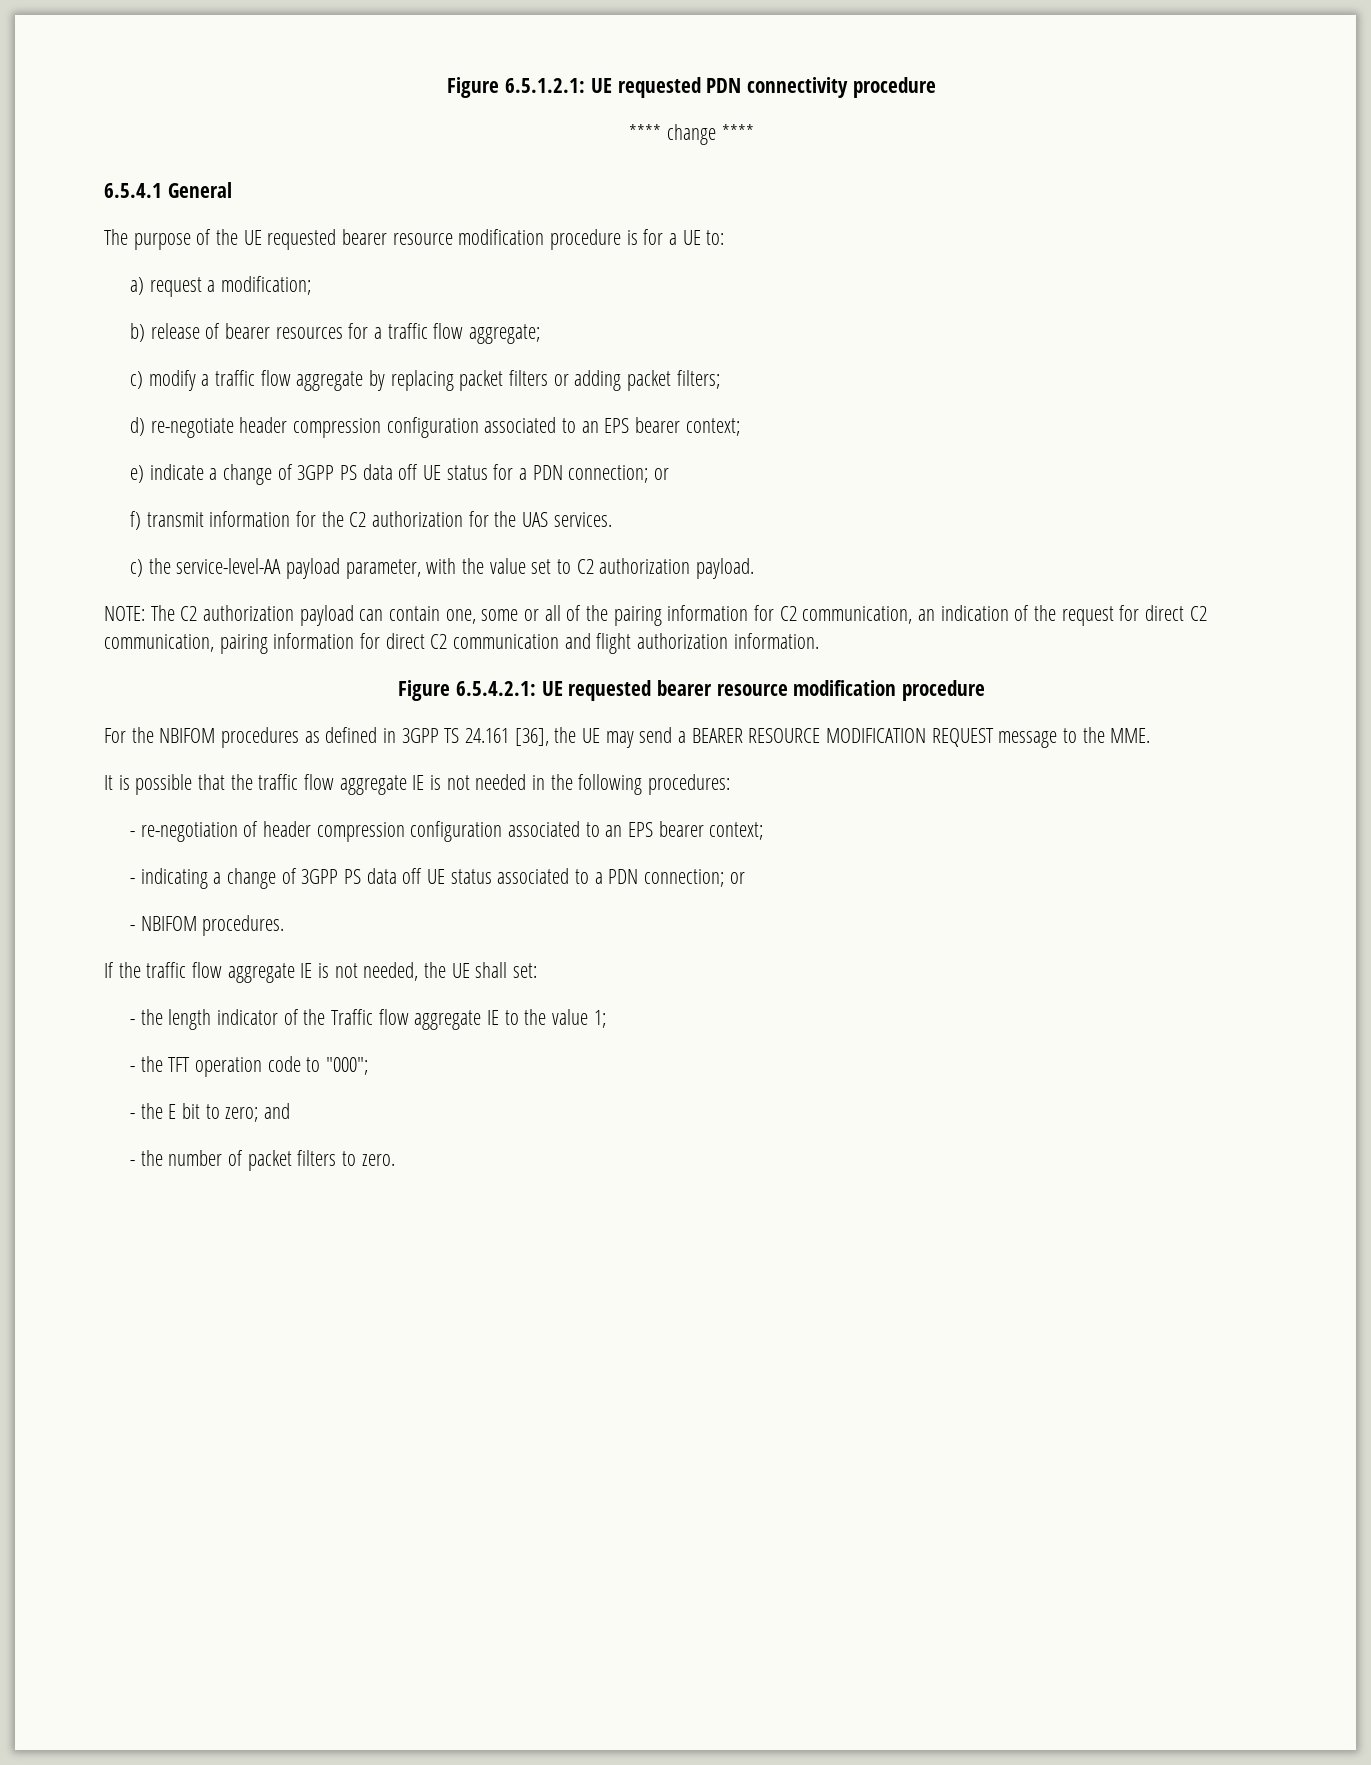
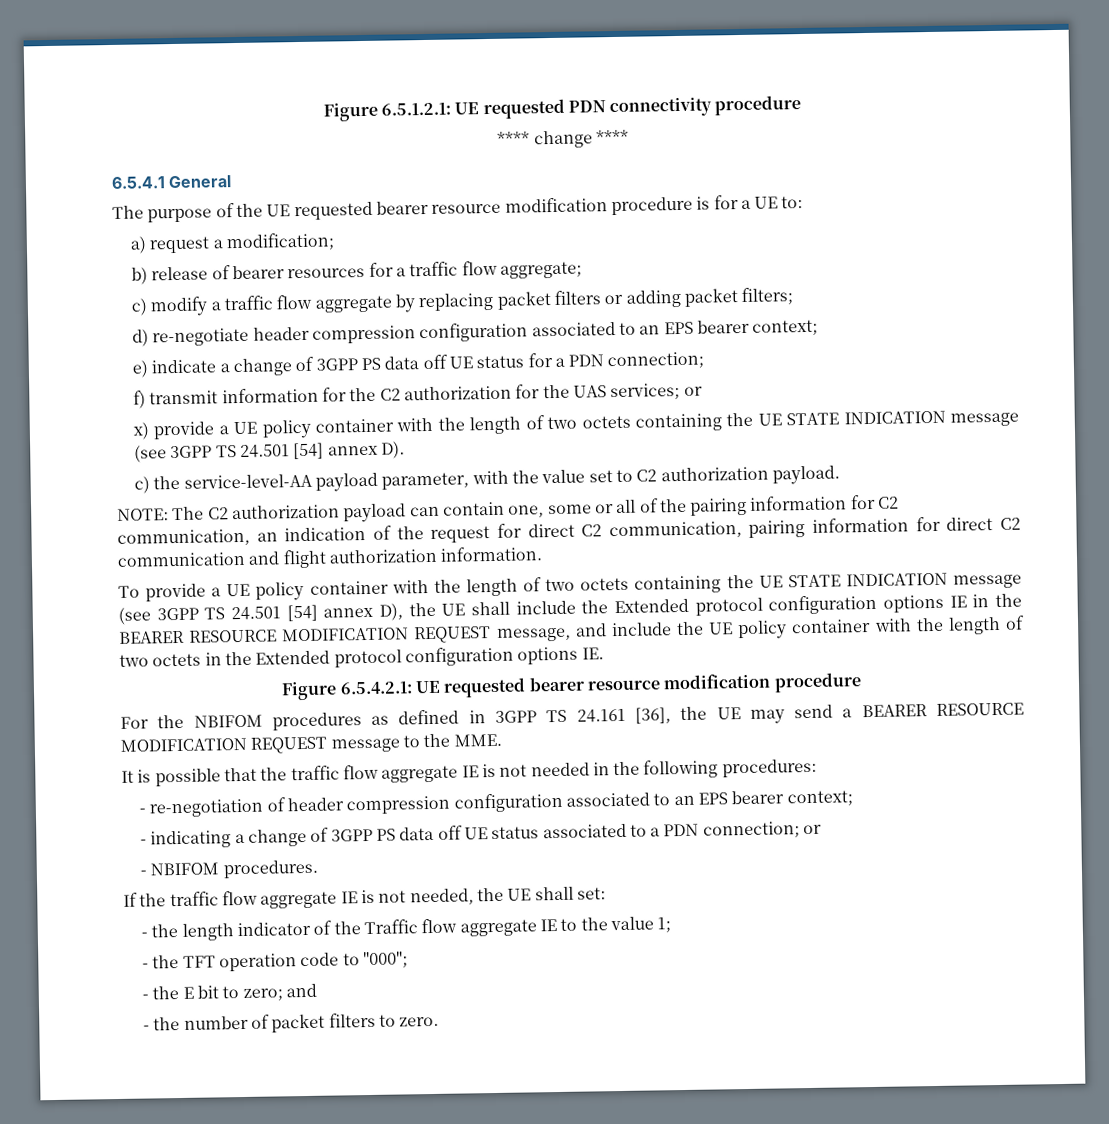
[654,468,670,480] or -> (705, 360) none
[553,512,612,527] services. -> [610,382,703,401] [132,410,1019,440] [133,441,405,463] services; or // x) provide a UE policy container with the length of two octets containing the UE STATE INDICATION message (see 3GPP TS 24.501 [54] annex D).
(819, 641) none -> [118,572,1023,602] [118,593,1022,625] [119,615,1025,644] [119,646,604,668] // To provide a UE policy container with the length of two octets containing the UE STATE INDICATION message (see 3GPP TS 24.501 [54] annex D), the UE shall include the Extended protocol configuration options IE in the BEARER RESOURCE MODIFICATION REQUEST message, and include the UE policy container with the length of two octets in the Extended protocol configuration options IE.

